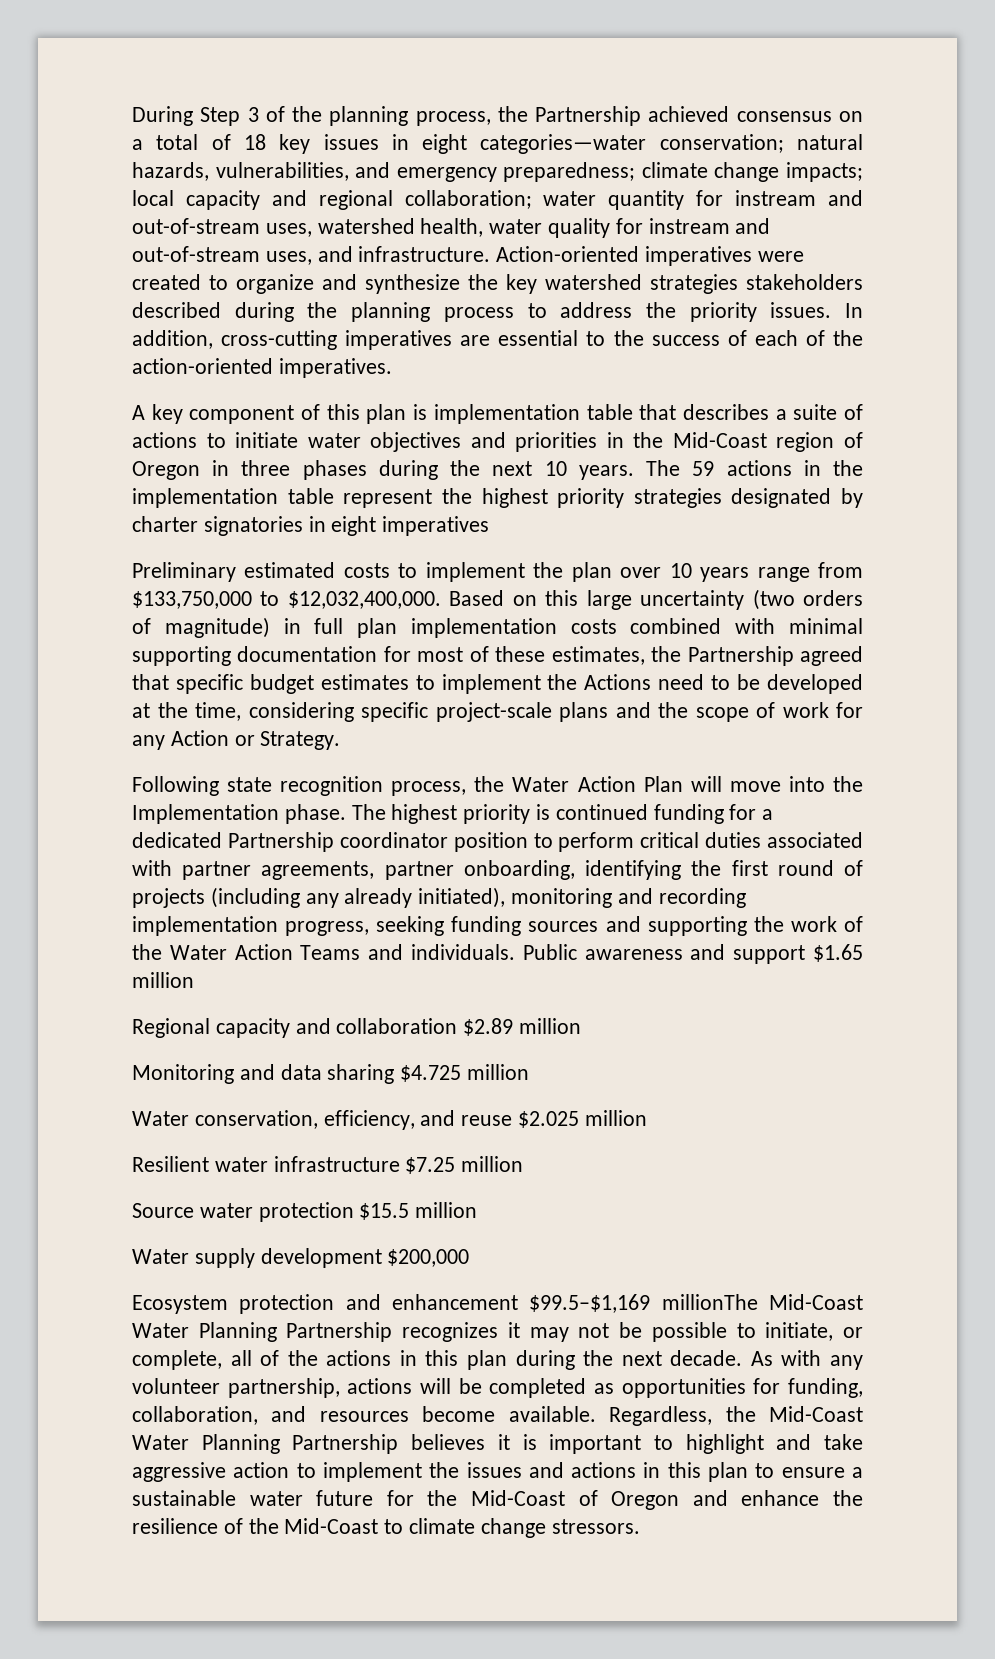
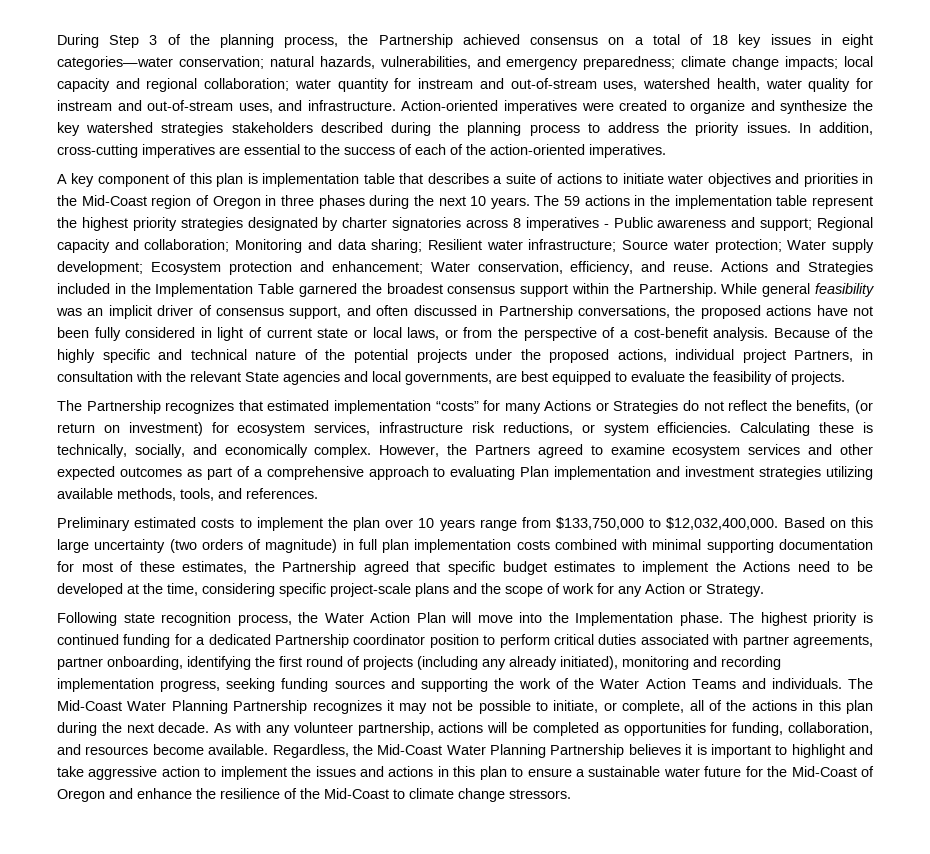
[308,516,490,536] in eight imperatives -> [466,217,873,231] [57,239,874,253] [57,261,873,275] [57,283,874,297] [56,305,873,319] [57,327,873,341] [57,349,873,363] [57,371,845,385] [57,400,874,414] [57,422,874,436] [57,444,874,458] [57,466,873,480] [57,488,318,501] across 8 imperatives - Public awareness and support; Regional capacity and collaboration; Monitoring and data sharing; Resilient water infrastructure; Source water protection; Water supply development; Ecosystem protection and enhancement; Water conservation, efficiency, and reuse. Actions and Strategies included in the Implementation Table garnered the broadest consensus support within the Partnership. While general feasibility was an implicit driver of consensus support, and often discussed in Partnership conversations, the proposed actions have not been fully considered in light of current state or local laws, or from the perspective of a cost-benefit analysis. Because of the highly specific and technical nature of the potential projects under the proposed actions, individual project Partners, in consultation with the relevant State agencies and local governments, are best equipped to evaluate the feasibility of projects. // The Partnership recognizes that estimated implementation “costs” for many Actions or Strategies do not reflect the benefits, (or return on investment) for ecosystem services, infrastructure risk reductions, or system efficiencies. Calculating these is technically, socially, and economically complex. However, the Partners agreed to examine ecosystem services and other expected outcomes as part of a comprehensive approach to evaluating Plan implementation and investment strategies utilizing available methods, tools, and references.
[522,944,863,964] [132,972,194,988] [132,1018,582,1038] [132,1064,530,1084] [132,1110,647,1130] [132,1156,524,1174] [132,1202,478,1222] [132,1248,470,1268] [132,1294,758,1314] Public awareness and support $1.65 million // Regional capacity and collaboration $2.89 million // Monitoring and data sharing $4.725 million // Water conservation, efficiency, and reuse $2.025 million // Resilient water infrastructure $7.25 million // Source water protection $15.5 million // Water supply development $200,000 // Ecosystem protection and enhancement $99.5–$1,169 millionThe -> [848,678,873,689] The

